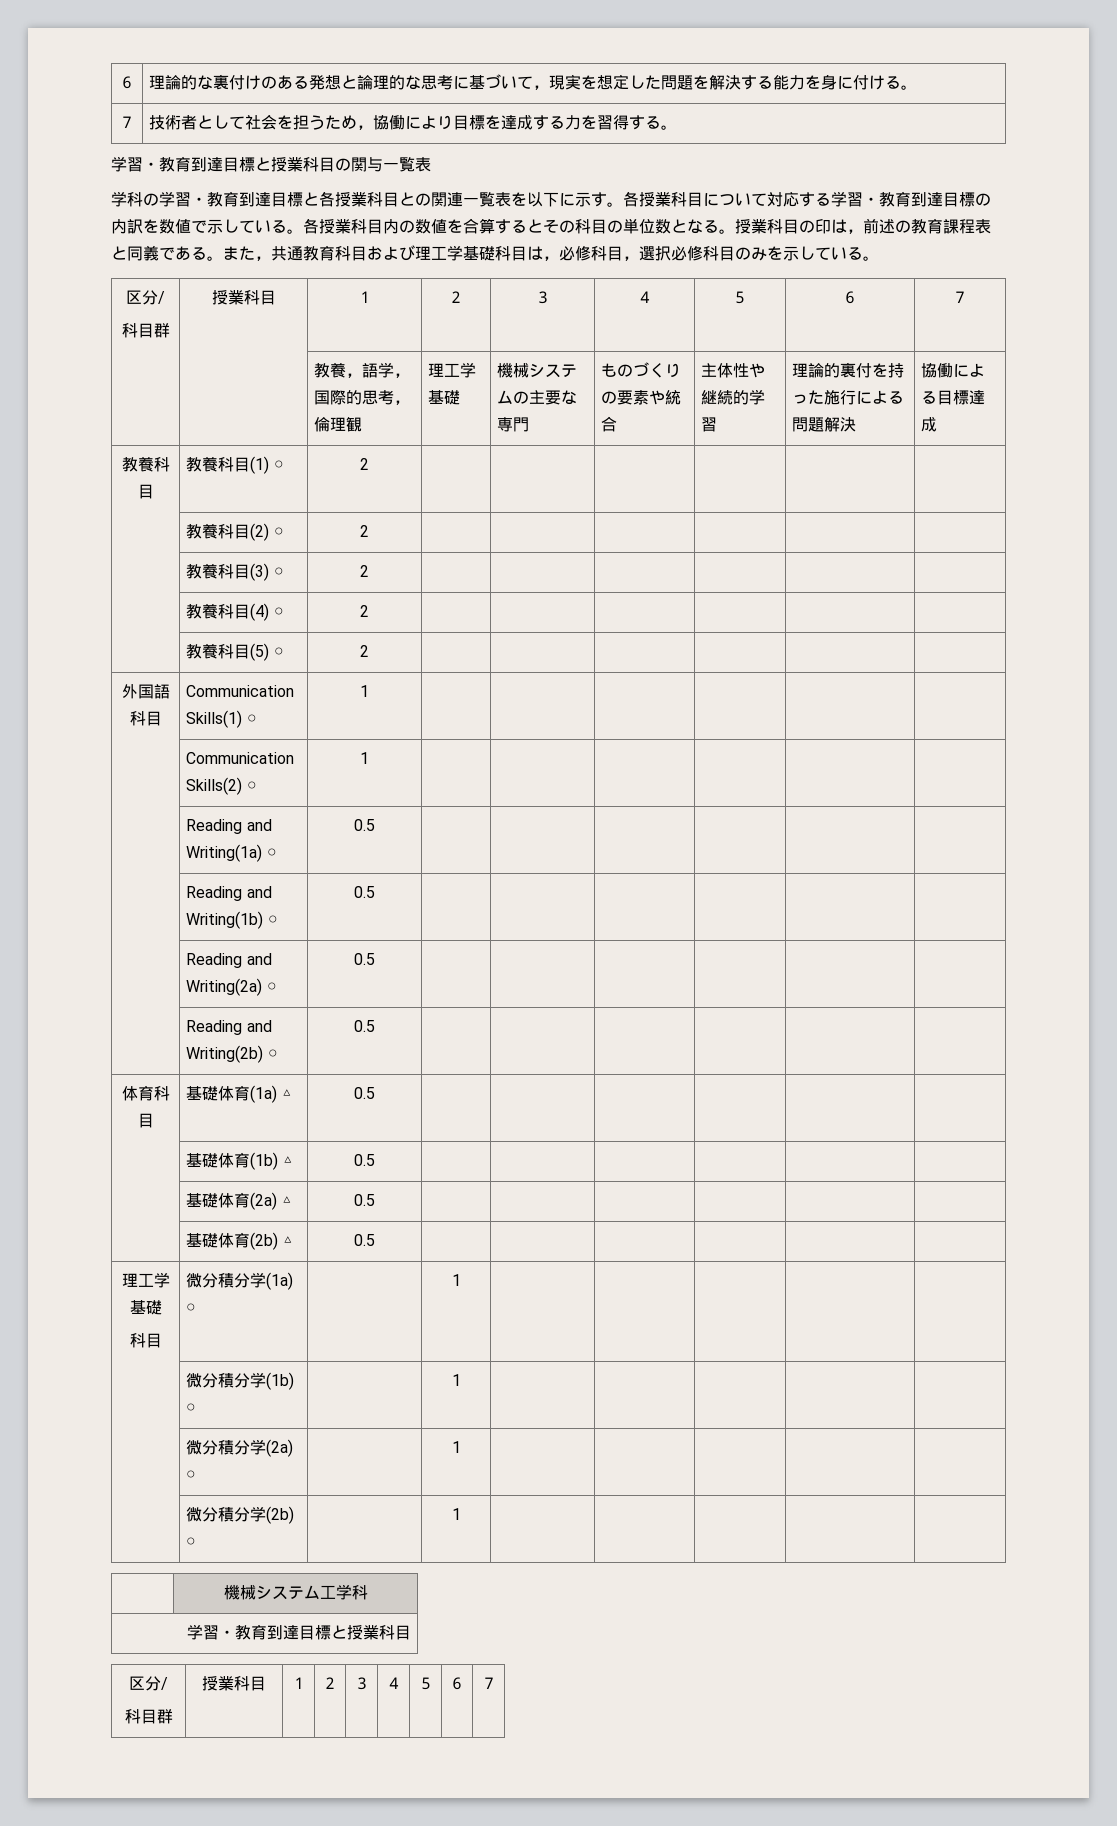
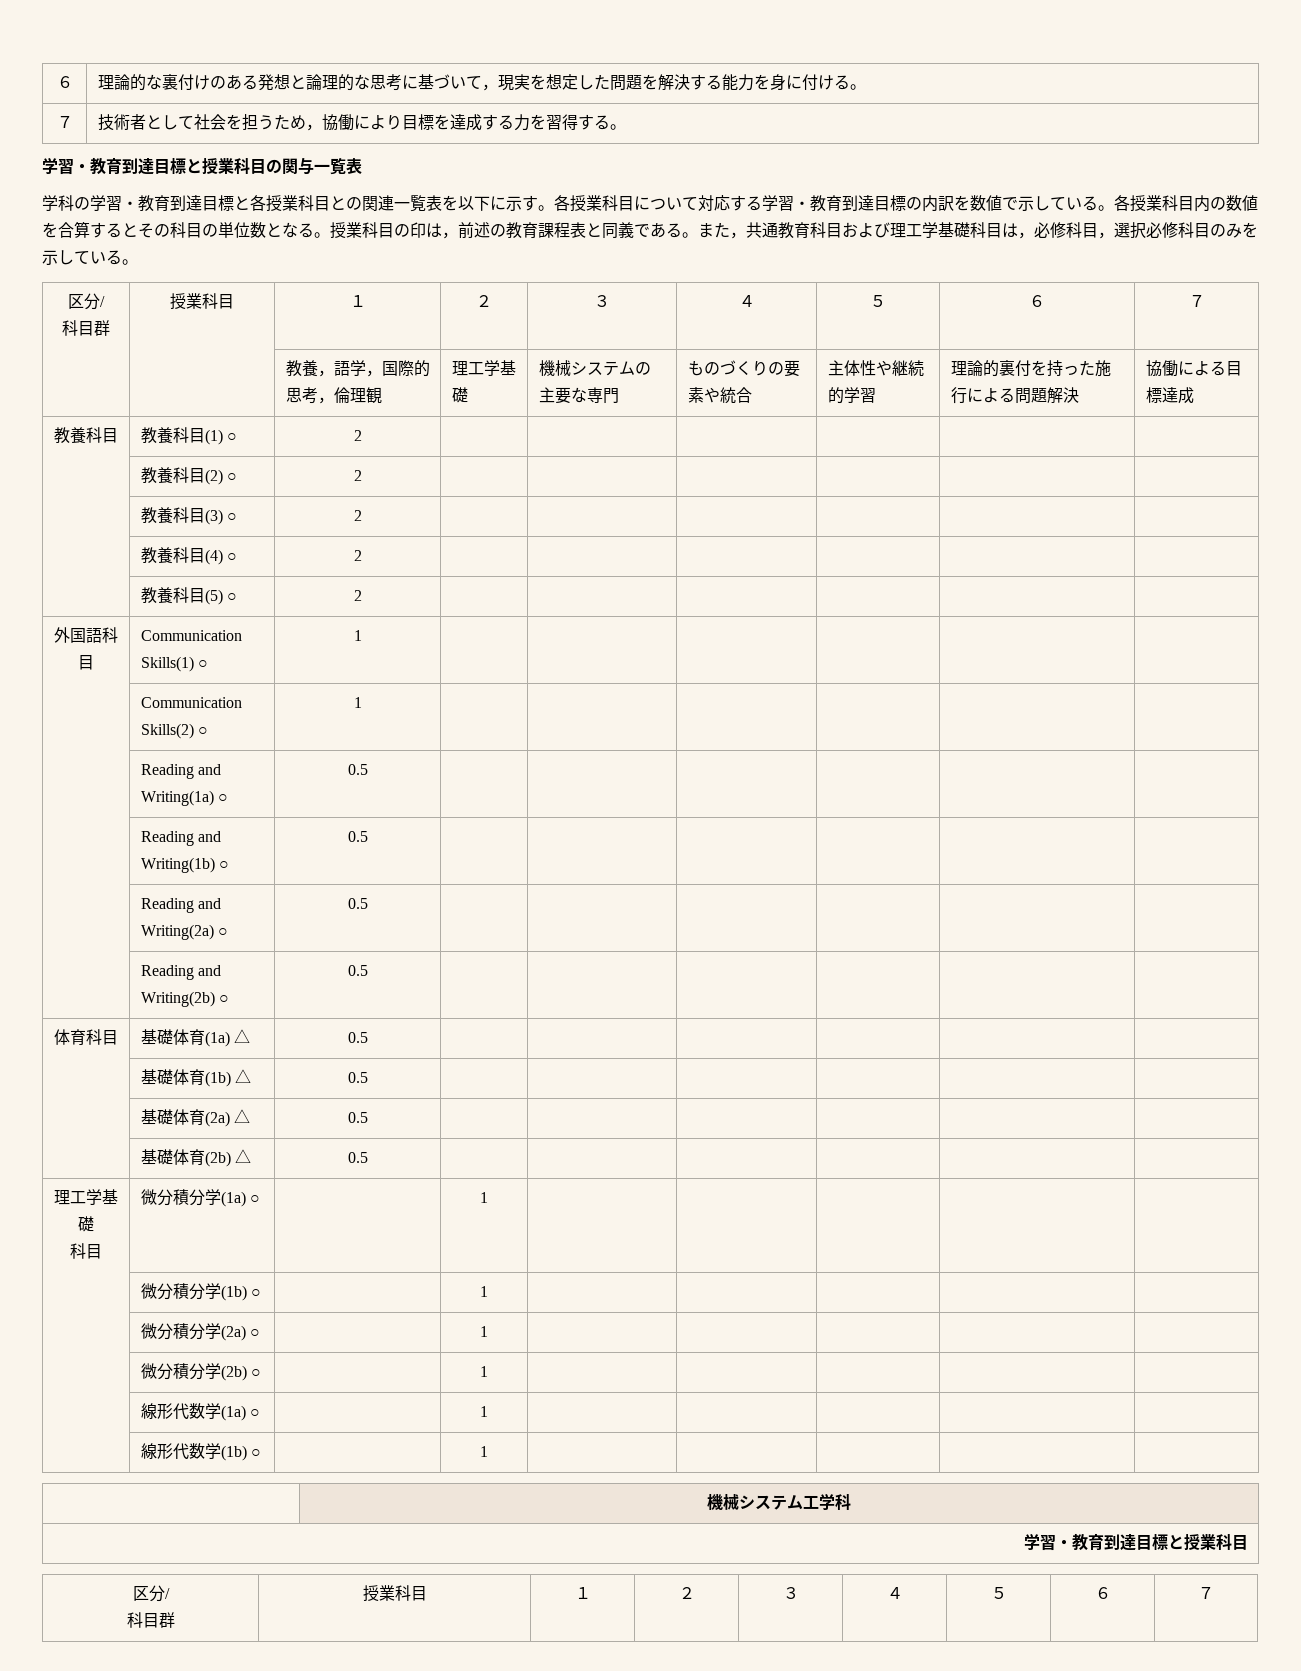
(461, 1514) none -> [140,1403,260,1421] [480,1406,488,1417] [140,1443,261,1461] [480,1446,488,1457] // | 線形代数学(1a) ○ | | 1 | | | | | // | 線形代数学(1b) ○ | | 1 | | | | |

